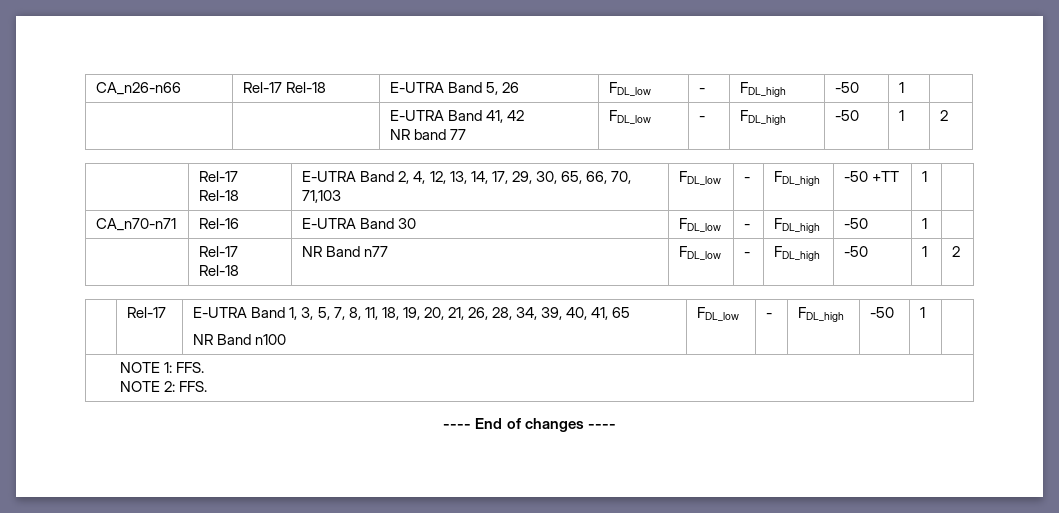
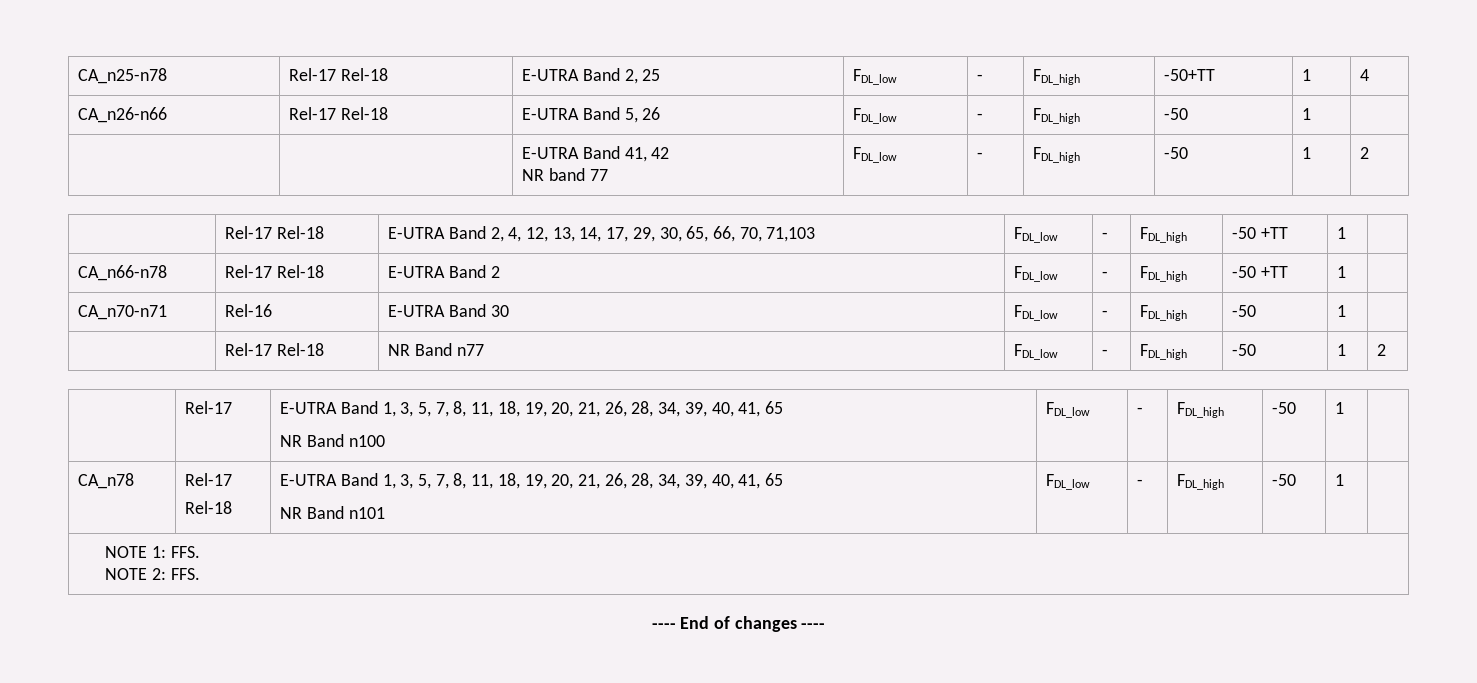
(96, 88) none -> [78,68,168,84] [289,68,388,81] [522,68,661,84] [853,69,898,85] [977,74,984,81] [1033,69,1081,85] [1164,69,1216,81] [1302,69,1312,81] [1360,69,1370,81] CA_n25-n78 | Rel-17 Rel-18 | E-UTRA Band 2, 25 | FDL_low | - | FDL_high | -50+TT | 1 | 4 //
(928, 176) none -> [78,265,168,281] [225,265,324,278] [388,265,500,278] [1014,266,1059,282] [1102,271,1109,278] [1140,266,1188,282] [1232,266,1288,278] [1337,266,1347,278] // CA_n66-n78 | Rel-17 Rel-18 | E-UTRA Band 2 | FDL_low | - | FDL_high | -50 +TT | 1 |
(926, 312) none -> [78,473,135,489] [185,473,233,486] [185,501,233,514] [280,473,784,489] [280,506,385,519] [1046,474,1091,490] [1137,479,1144,486] [1177,474,1225,490] [1272,474,1297,486] [1335,474,1345,486] // CA_n78 | Rel-17 // Rel-18 | E-UTRA Band 1, 3, 5, 7, 8, 11, 18, 19, 20, 21, 26, 28, 34, 39, 40, 41, 65 // NR Band n101 | FDL_low | - | FDL_high | -50 | 1 |

